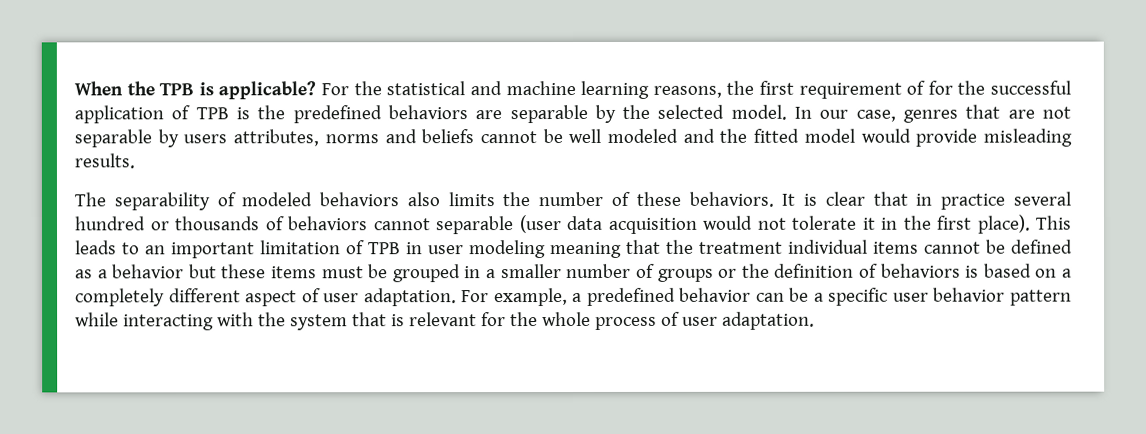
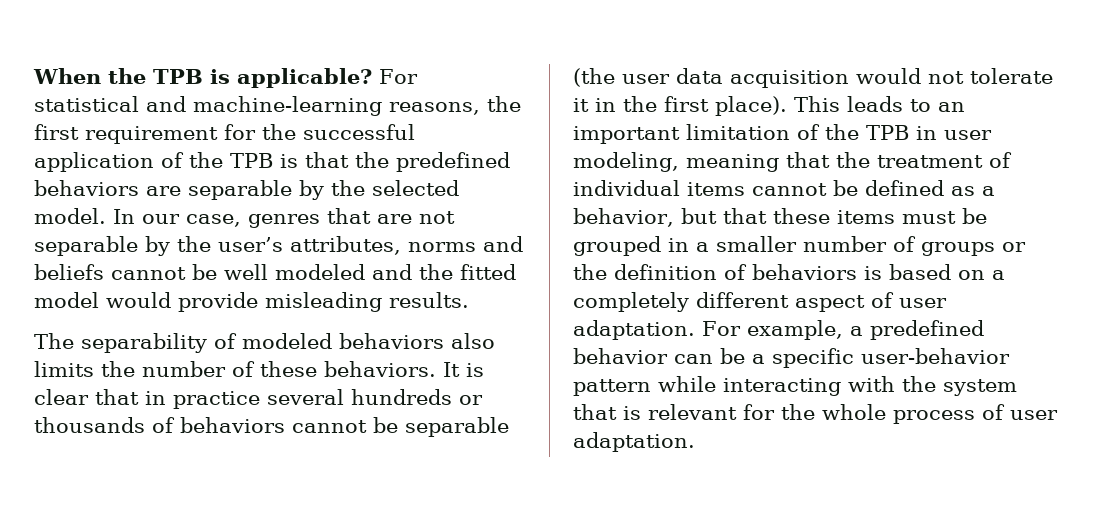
[353,81,382,96] the -> (418, 76) none
[505,80,650,99] machine learning -> [193,96,382,116] machine-learning
[906,80,926,95] of -> (218, 135) none
[195,107,250,120] TPB is -> [189,152,349,168] the TPB is that
[183,134,228,144] users -> [177,236,283,252] the user’s
[74,216,146,231] hundred -> [351,389,452,405] hundreds
[435,215,562,235] separable (user -> [373,417,509,437] [573,68,670,87] be separable (the user
(365, 247) none -> [825,124,859,140] the
[469,240,546,259] modeling -> [573,152,679,172] modeling,
(783, 247) none -> [989,152,1012,168] of
[112,264,217,279] behavior but -> [573,208,767,227] behavior, but that
[892,287,1006,302] user behavior -> [861,348,1010,364] user-behavior

